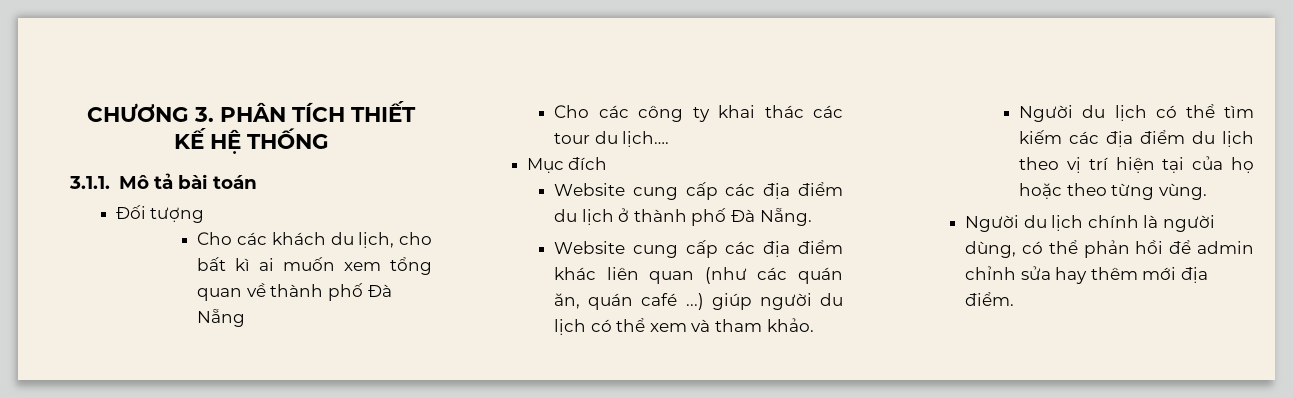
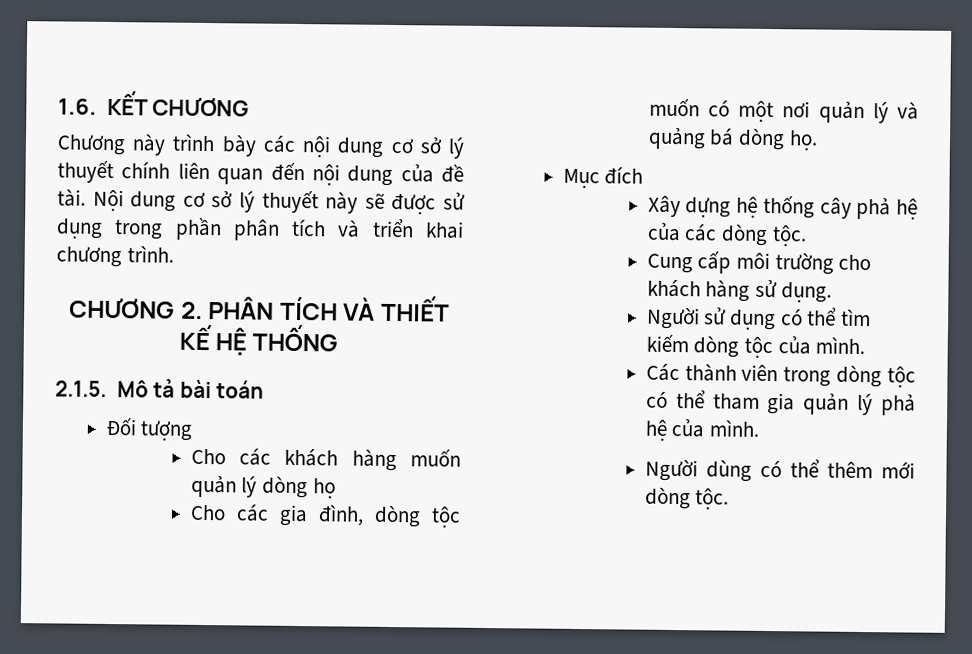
[87,103,214,122] CHƯƠNG 3. -> [58,90,250,117] [57,133,465,159] [57,160,464,187] [57,189,466,215] [56,217,464,241] [56,245,174,268] [69,297,203,319] 1.6. KẾT CHƯƠNG // Chương này trình bày các nội dung cơ sở lý thuyết chính liên quan đến nội dung của đề tài. Nội dung cơ sở lý thuyết này sẽ được sử dụng trong phần phân tích và triển khai chương trình. // CHƯƠNG 2.
(345, 112) none -> [343,297,376,321] VÀ
[69,176,110,189] 3.1.1. -> [55,380,107,397] 2.1.5.
[330,232,432,248] [197,257,432,275] [197,283,392,301] [197,309,246,327] [554,105,843,122] [554,131,670,147] [526,157,608,173] [554,182,843,200] [554,208,812,226] [554,240,843,258] [554,267,843,284] [554,293,843,310] [554,318,814,335] [1019,105,1147,122] du lịch, cho bất kì ai muốn xem tổng quan về thành phố Đà Nẵng // Cho các công ty khai thác các tour du lịch…. // Mục đích // Website cung cấp các địa điểm du lịch ở thành phố Đà Nẵng. // Website cung cấp các địa điểm khác liên quan (như các quán ăn, quán café ...) giúp người du lịch có thể xem và tham khảo. // Người du lịch -> [351,449,461,472] [190,474,336,499] [189,504,461,528] [648,98,919,124] [647,126,818,151] [562,166,644,189] [647,195,918,220] [646,222,807,247] [646,251,872,275] [646,279,832,303] [645,307,777,331] hàng muốn quản lý dòng họ // Cho các gia đình, dòng tộc muốn có một nơi quản lý và quảng bá dòng họ. // Mục đích // Xây dựng hệ thống cây phả hệ của các dòng tộc. // Cung cấp môi trường cho khách hàng sử dụng. // Người sử dụng
[1069,130,1254,147] [1019,156,1254,173] [1019,183,1208,200] [965,215,1216,232] [965,240,1254,258] [965,266,1209,284] [965,292,1015,306] các địa điểm du lịch theo vị trí hiện tại của họ hoặc theo từng vùng. // Người du lịch chính là người dùng, có thể phản hồi để admin chỉnh sửa hay thêm mới địa điểm. -> [693,336,866,359] [645,363,916,388] [645,390,916,416] [644,418,761,441] [644,459,915,482] [644,487,730,510] dòng tộc của mình. // Các thành viên trong dòng tộc có thể tham gia quản lý phả hệ của mình. // Người dùng có thể thêm mới dòng tộc.

